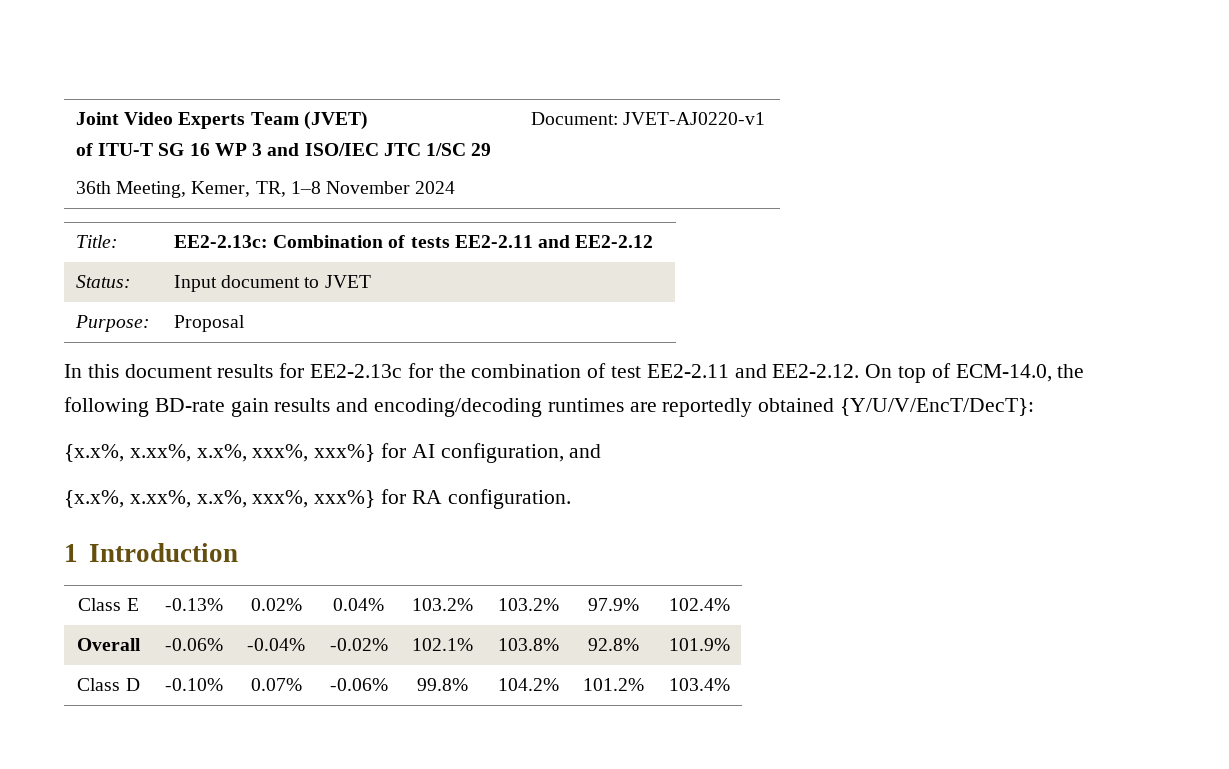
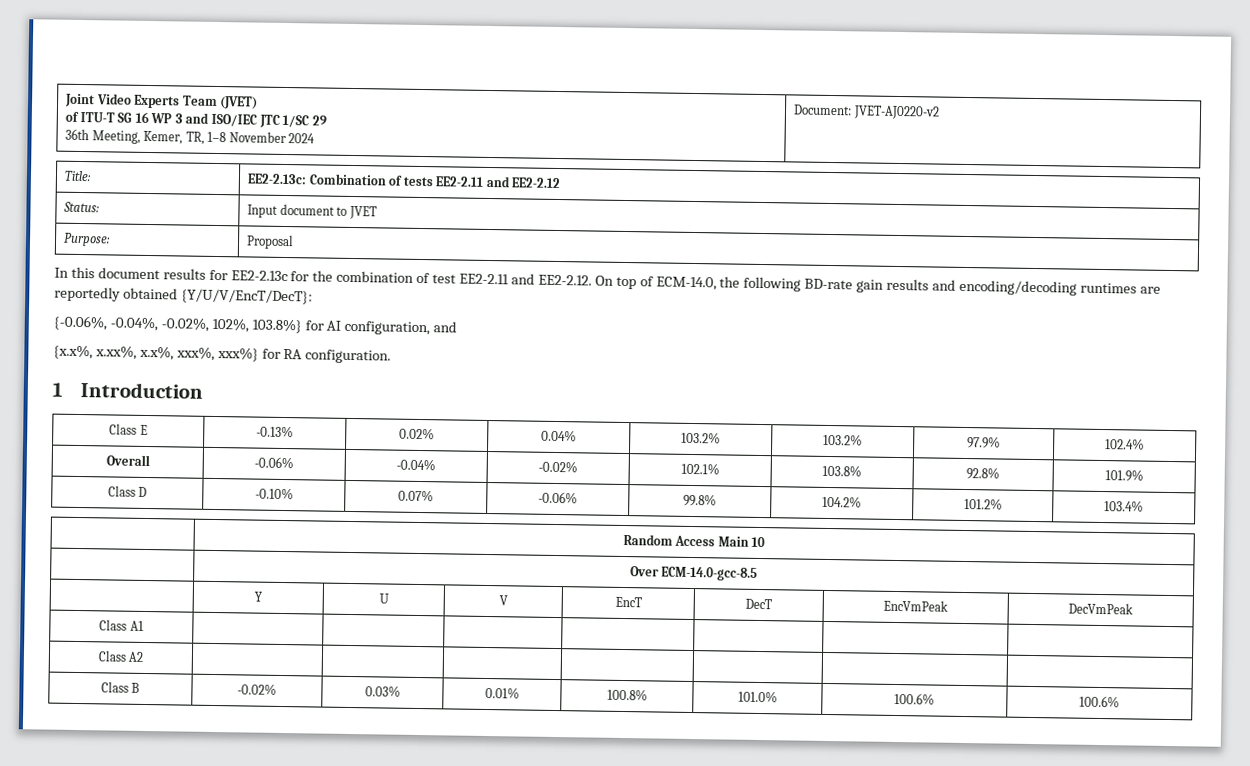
[622,112,765,125] JVET-AJ0220-v1 -> [852,105,940,120] JVET-AJ0220-v2
[64,444,376,462] {x.x%, x.xx%, x.x%, xxx%, xxx%} -> [53,315,302,334] {-0.06%, -0.04%, -0.02%, 102%, 103.8%}
(730, 684) none -> [622,533,766,548] [629,566,759,581] [254,591,263,602] [378,593,389,604] [498,595,508,606] [614,596,642,608] [745,598,772,610] [883,599,948,612] [1068,602,1133,615] [99,619,144,631] [97,650,145,662] [100,681,141,693] [237,683,277,695] [364,685,401,697] [484,686,520,699] [606,688,648,701] [737,690,778,703] [894,692,935,705] [1079,695,1120,708] // | Random Access Main 10 // | Over ECM-14.0-gcc-8.5 // | Y | U | V | EncT | DecT | EncVmPeak | DecVmPeak // Class A1 | | | | | | | // Class A2 | | | | | | | // Class B | -0.02% | 0.03% | 0.01% | 100.8% | 101.0% | 100.6% | 100.6%

